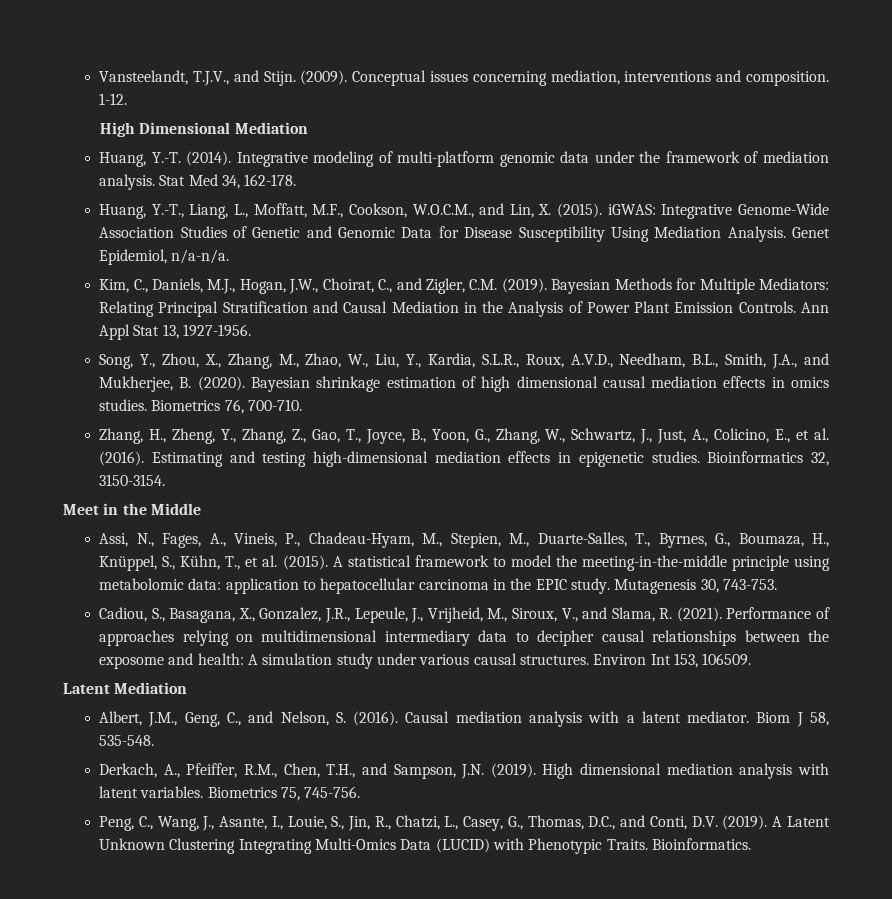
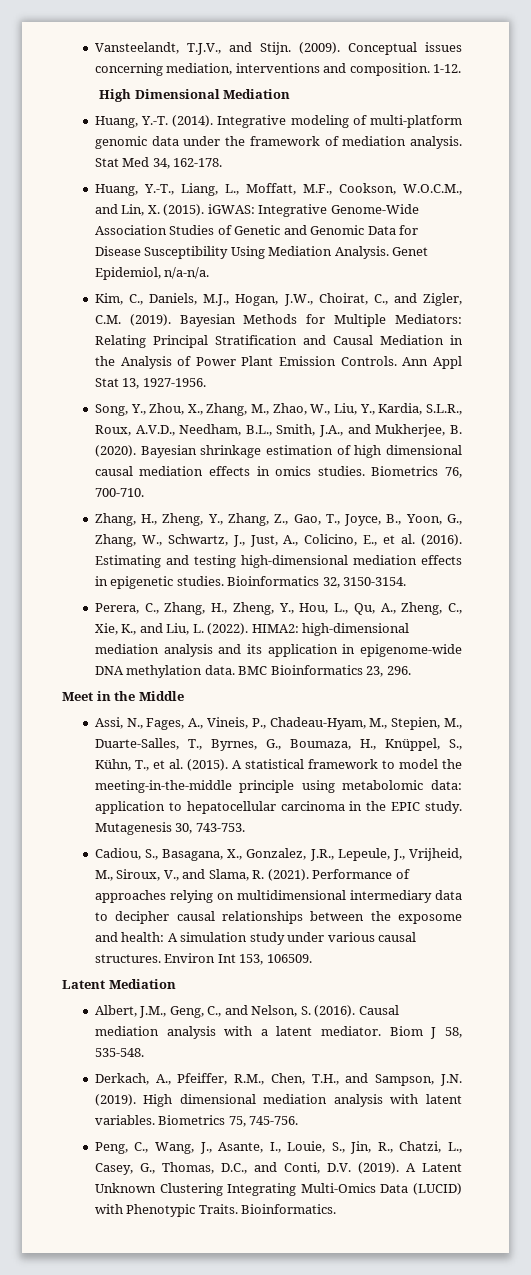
(166, 480) none -> [94,602,463,615] [94,623,410,636] [94,644,462,657] [94,665,411,678] // Perera, C., Zhang, H., Zheng, Y., Hou, L., Qu, A., Zheng, C., Xie, K., and Liu, L. (2022). HIMA2: high-dimensional mediation analysis and its application in epigenome-wide DNA methylation data. BMC Bioinformatics 23, 296.

